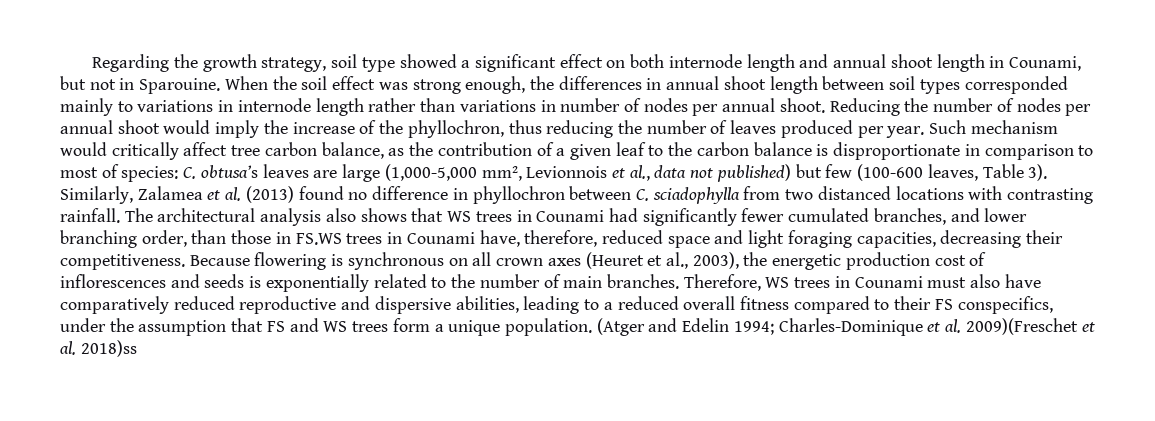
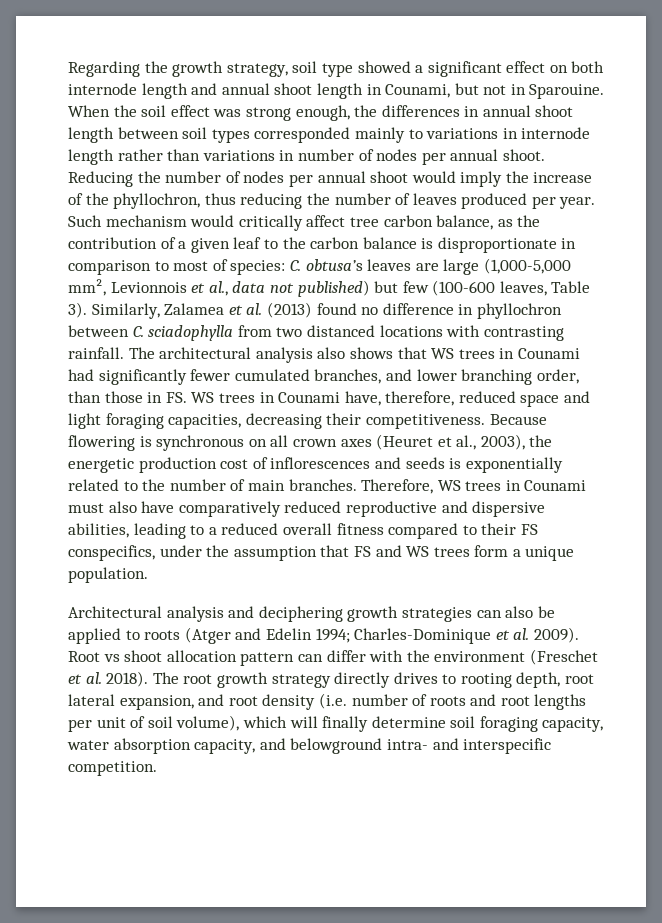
[295,233,342,245] FS.WS -> [165,392,215,403] FS. WS
(592, 327) none -> [68,606,555,622] [68,628,181,644] // Architectural analysis and deciphering growth strategies can also be applied to roots
[965,318,1095,335] [60,340,137,357] 2009)(Freschet et al. 2018)ss -> [533,627,579,643] [68,649,598,666] [68,671,595,688] [68,693,587,710] [68,715,604,732] [67,738,552,754] [68,761,157,776] 2009). Root vs shoot allocation pattern can differ with the environment (Freschet et al. 2018). The root growth strategy directly drives to rooting depth, root lateral expansion, and root density (i.e. number of roots and root lengths per unit of soil volume), which will finally determine soil foraging capacity, water absorption capacity, and belowground intra- and interspecific competition.

